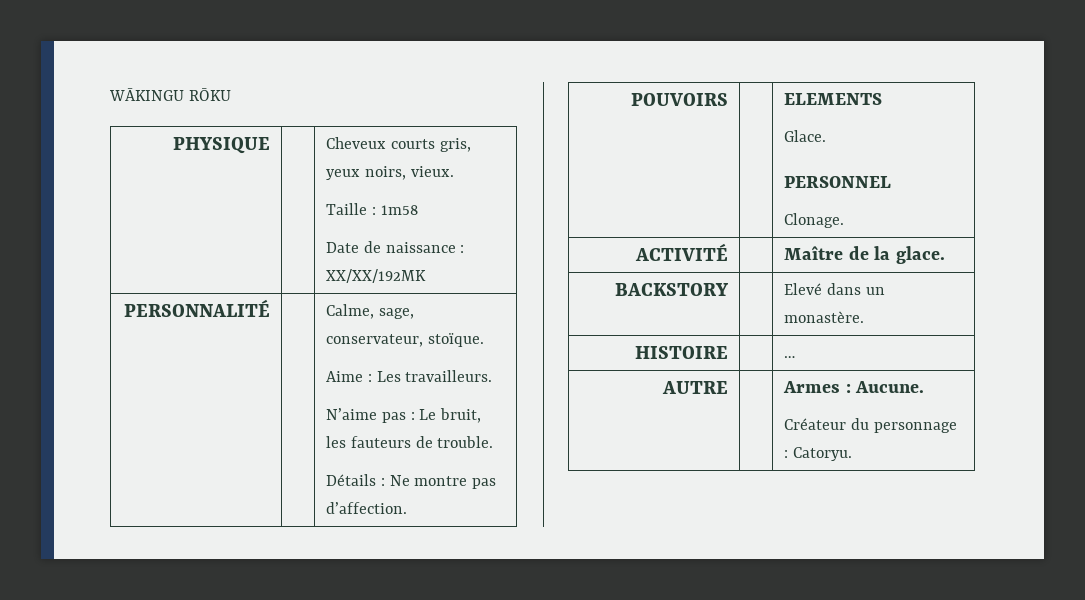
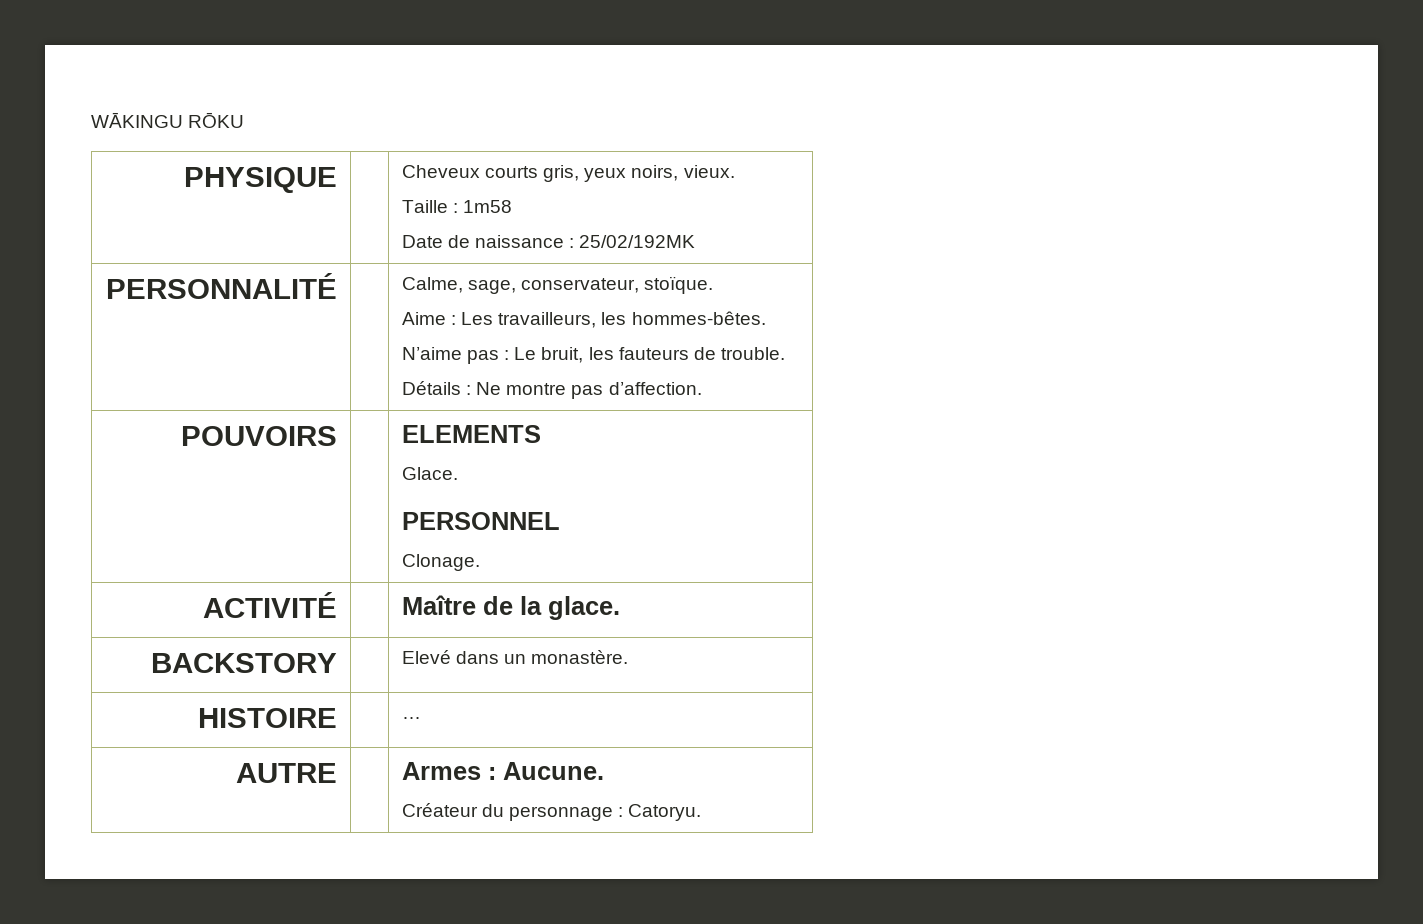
[326,269,427,283] XX/XX/192MK -> [579,235,696,248] 25/02/192MK
[405,370,493,382] travailleurs. -> [498,311,766,328] travailleurs, les hommes-bêtes.

